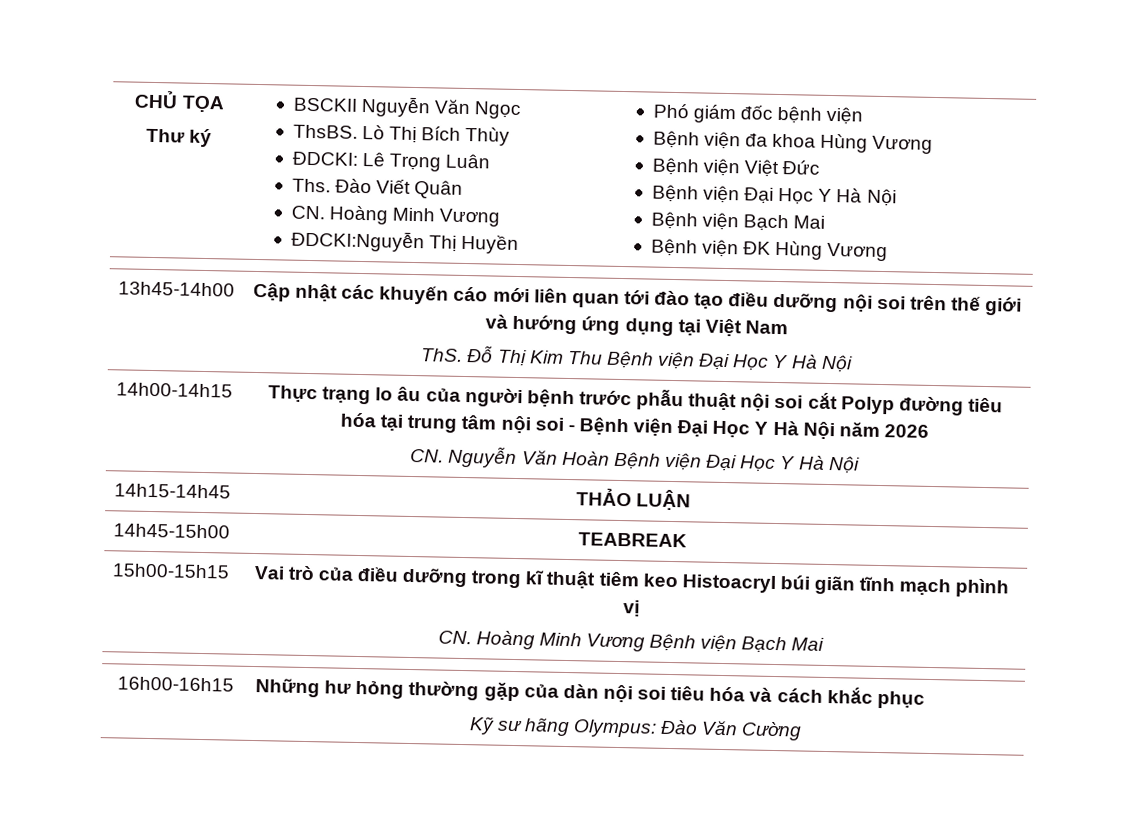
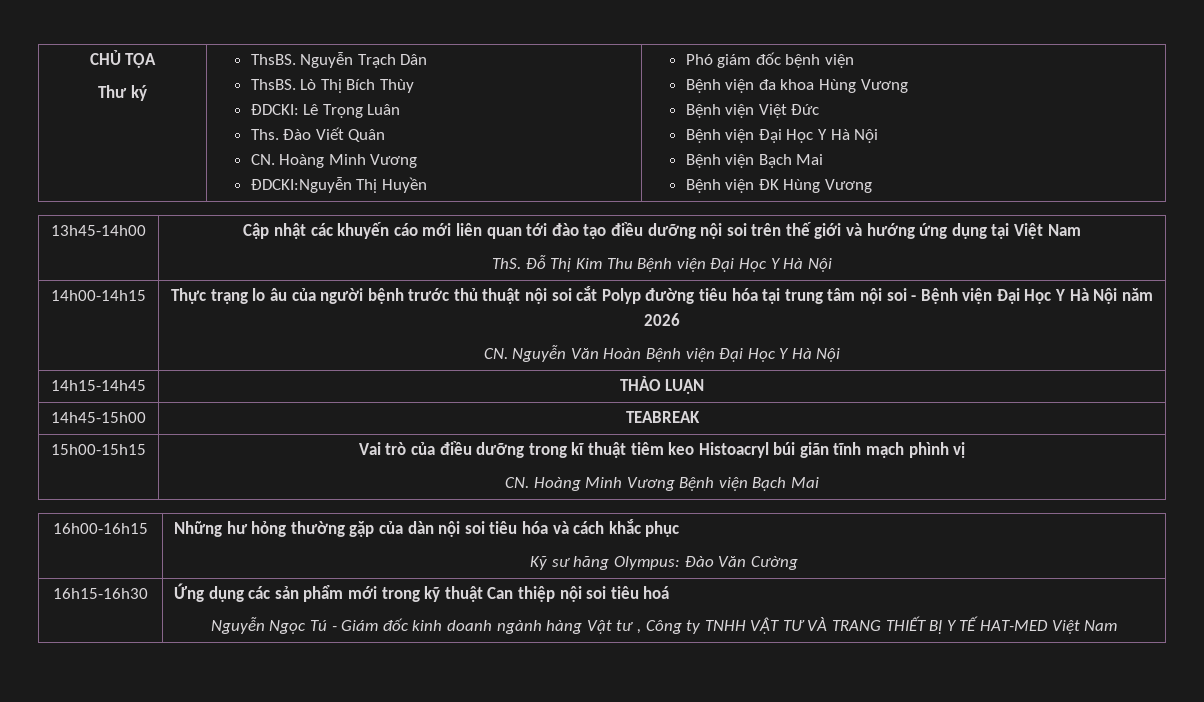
[292,95,523,120] BSCKII Nguyễn Văn Ngọc -> [250,52,428,68] ThsBS. Nguyễn Trạch Dân
[636,389,685,411] phẫu -> [453,288,478,301] thủ
(803, 731) none -> [53,588,148,599] [174,583,670,602] [210,616,1118,634] // 16h15-16h30 | Ứng dụng các sản phẩm mới trong kỹ thuật Can thiệp nội soi tiêu hoá // Nguyễn Ngọc Tú - Giám đốc kinh doanh ngành hàng Vật tư , Công ty TNHH VẬT TƯ VÀ TRANG THIẾT BỊ Y TẾ HAT-MED Việt Nam

